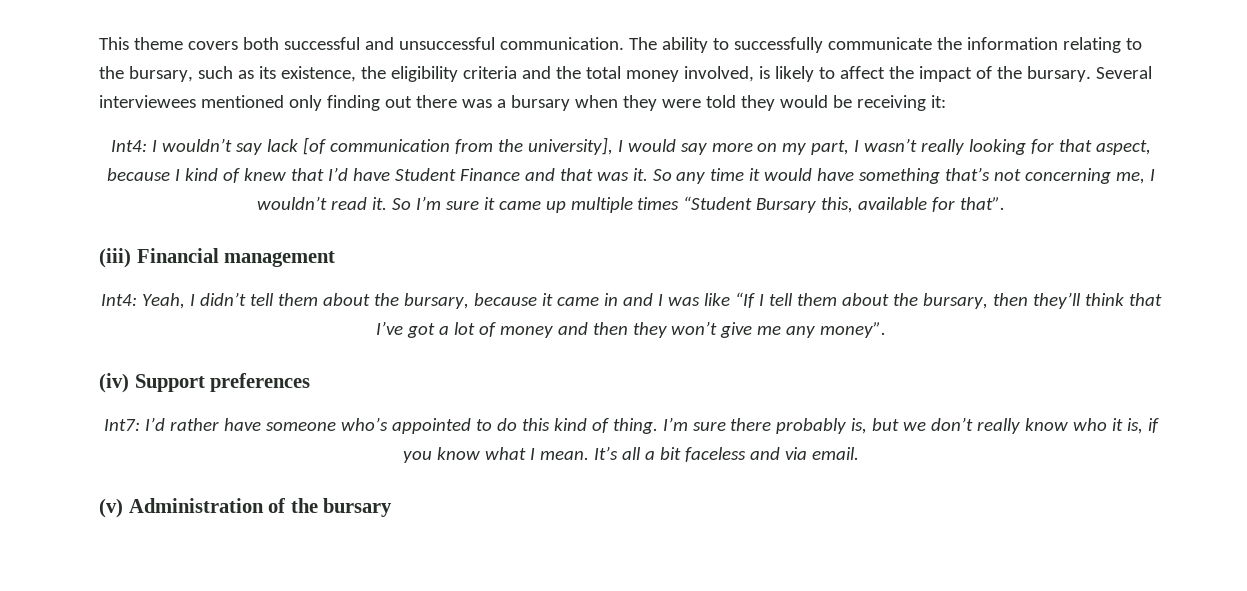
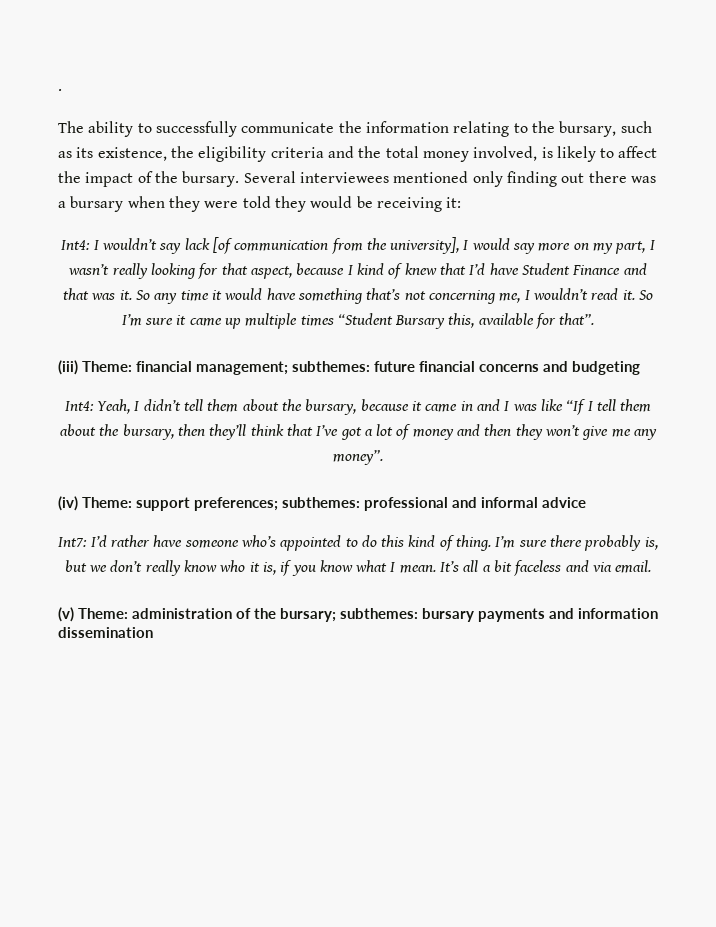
[99,37,624,50] This theme covers both successful and unsuccessful communication. -> [58,89,62,91] . //
[136,248,336,267] Financial management -> [82,361,640,375] Theme: financial management; subthemes: future financial concerns and budgeting
[134,373,311,392] Support preferences -> [82,497,586,511] Theme: support preferences; subthemes: professional and informal advice
[128,498,393,517] Administration of the bursary -> [78,608,658,622] [58,627,153,638] Theme: administration of the bursary; subthemes: bursary payments and information dissemination

